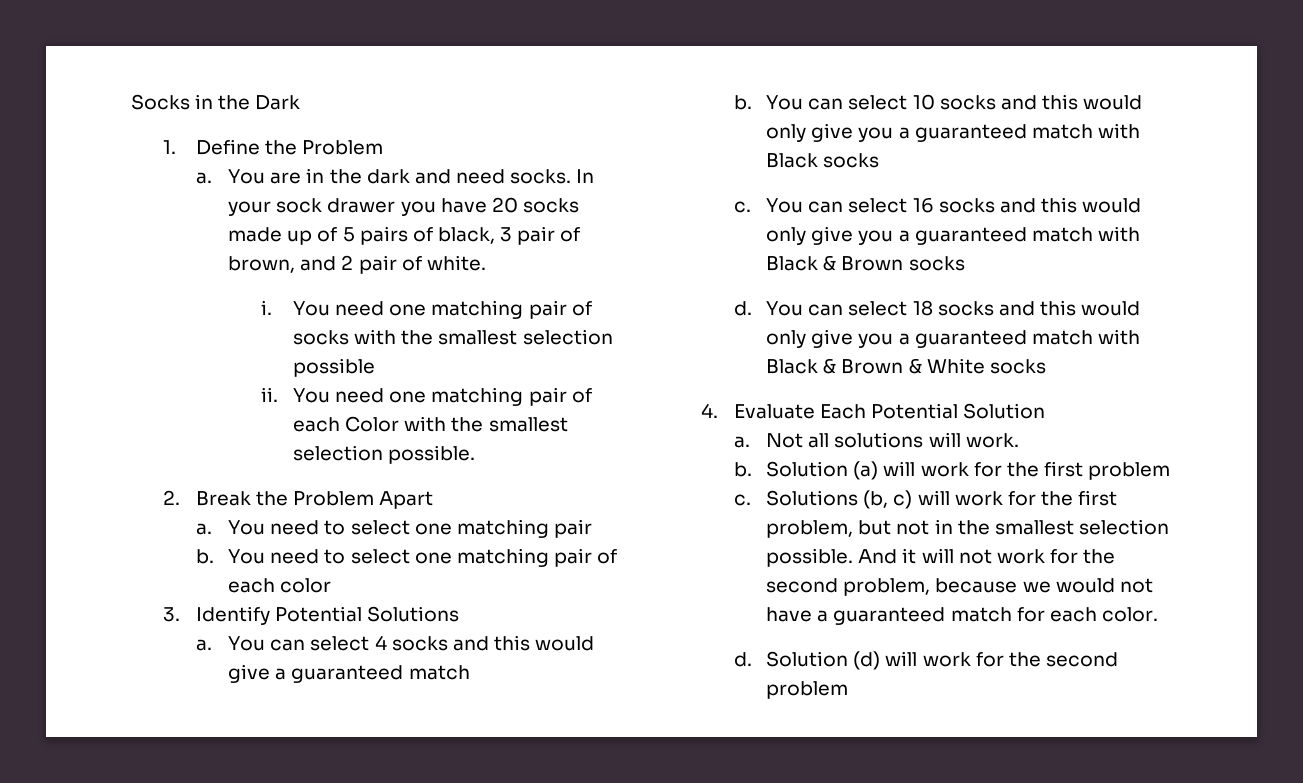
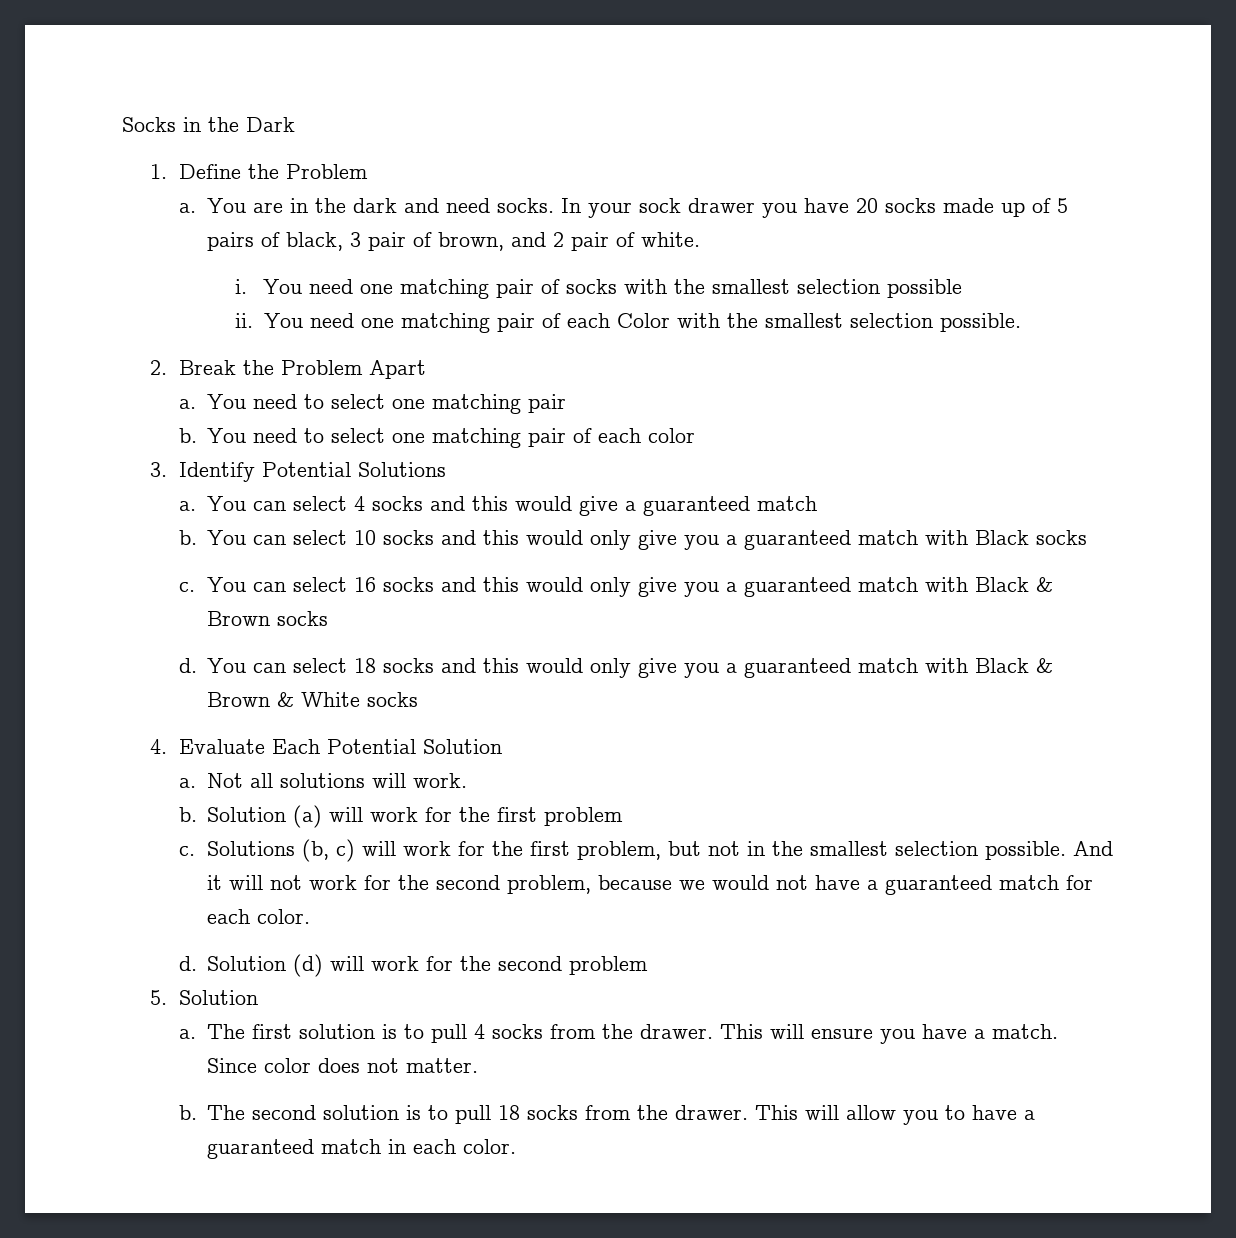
(849, 690) none -> [150,990,258,1005] [178,1024,1058,1044] [206,1058,478,1073] [178,1105,1036,1125] [207,1139,517,1159] // 5. Solution // a. The first solution is to pull 4 socks from the drawer. This will ensure you have a match. Since color does not matter. // b. The second solution is to pull 18 socks from the drawer. This will allow you to have a guaranteed match in each color.

